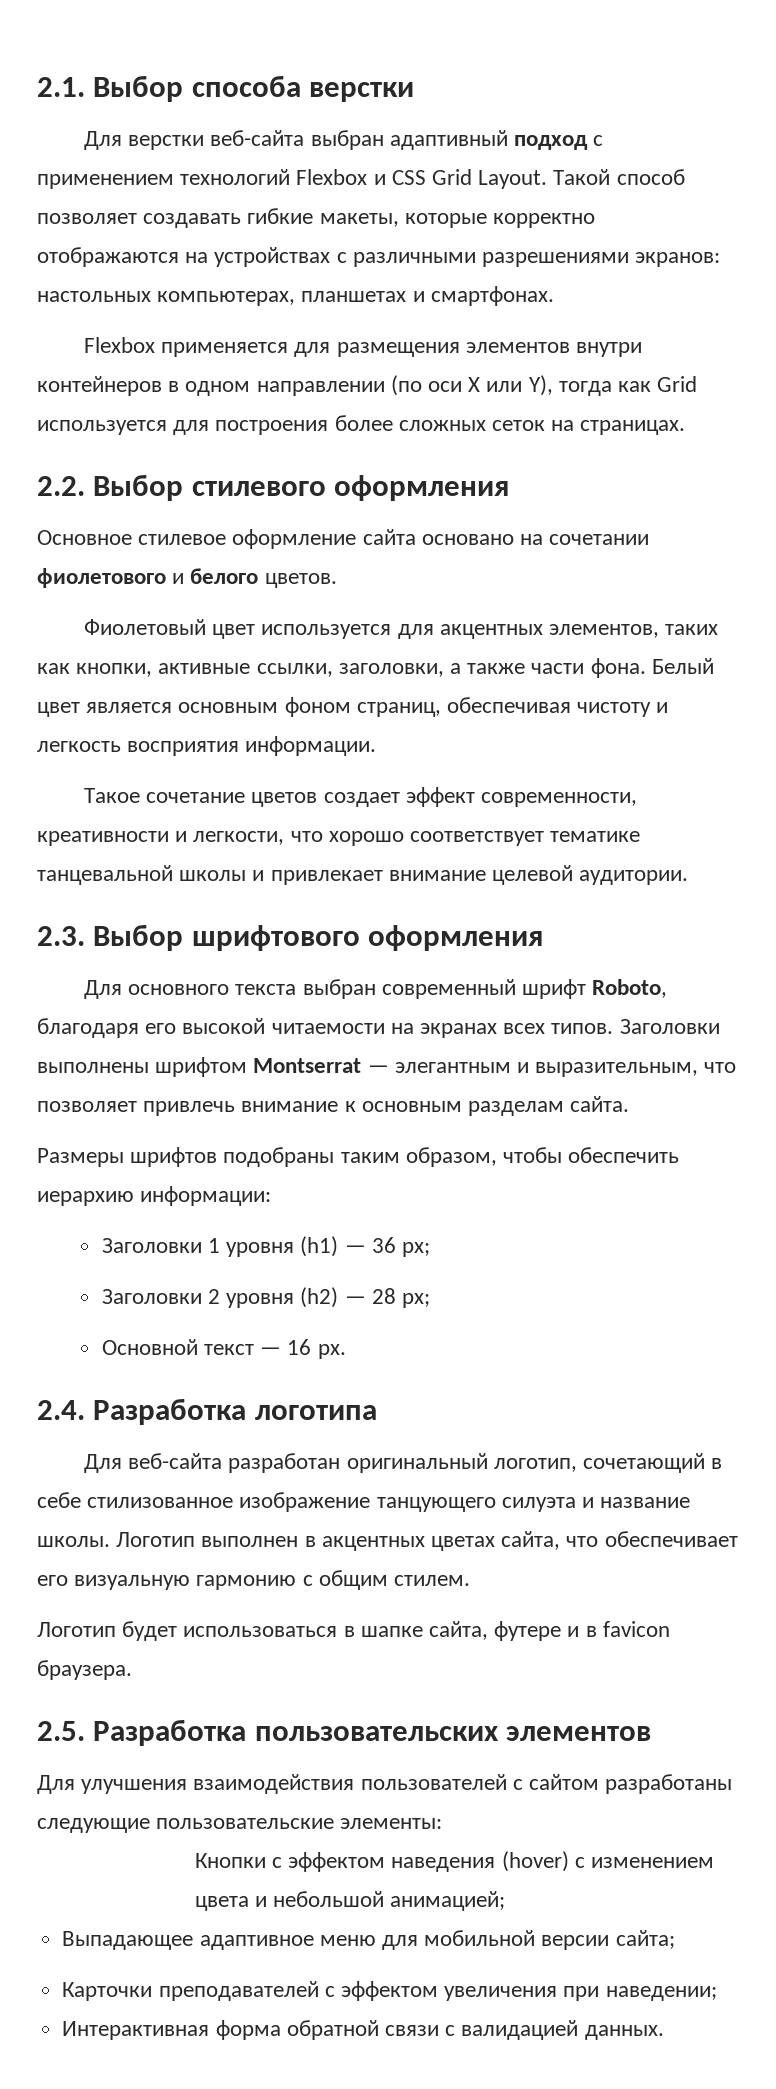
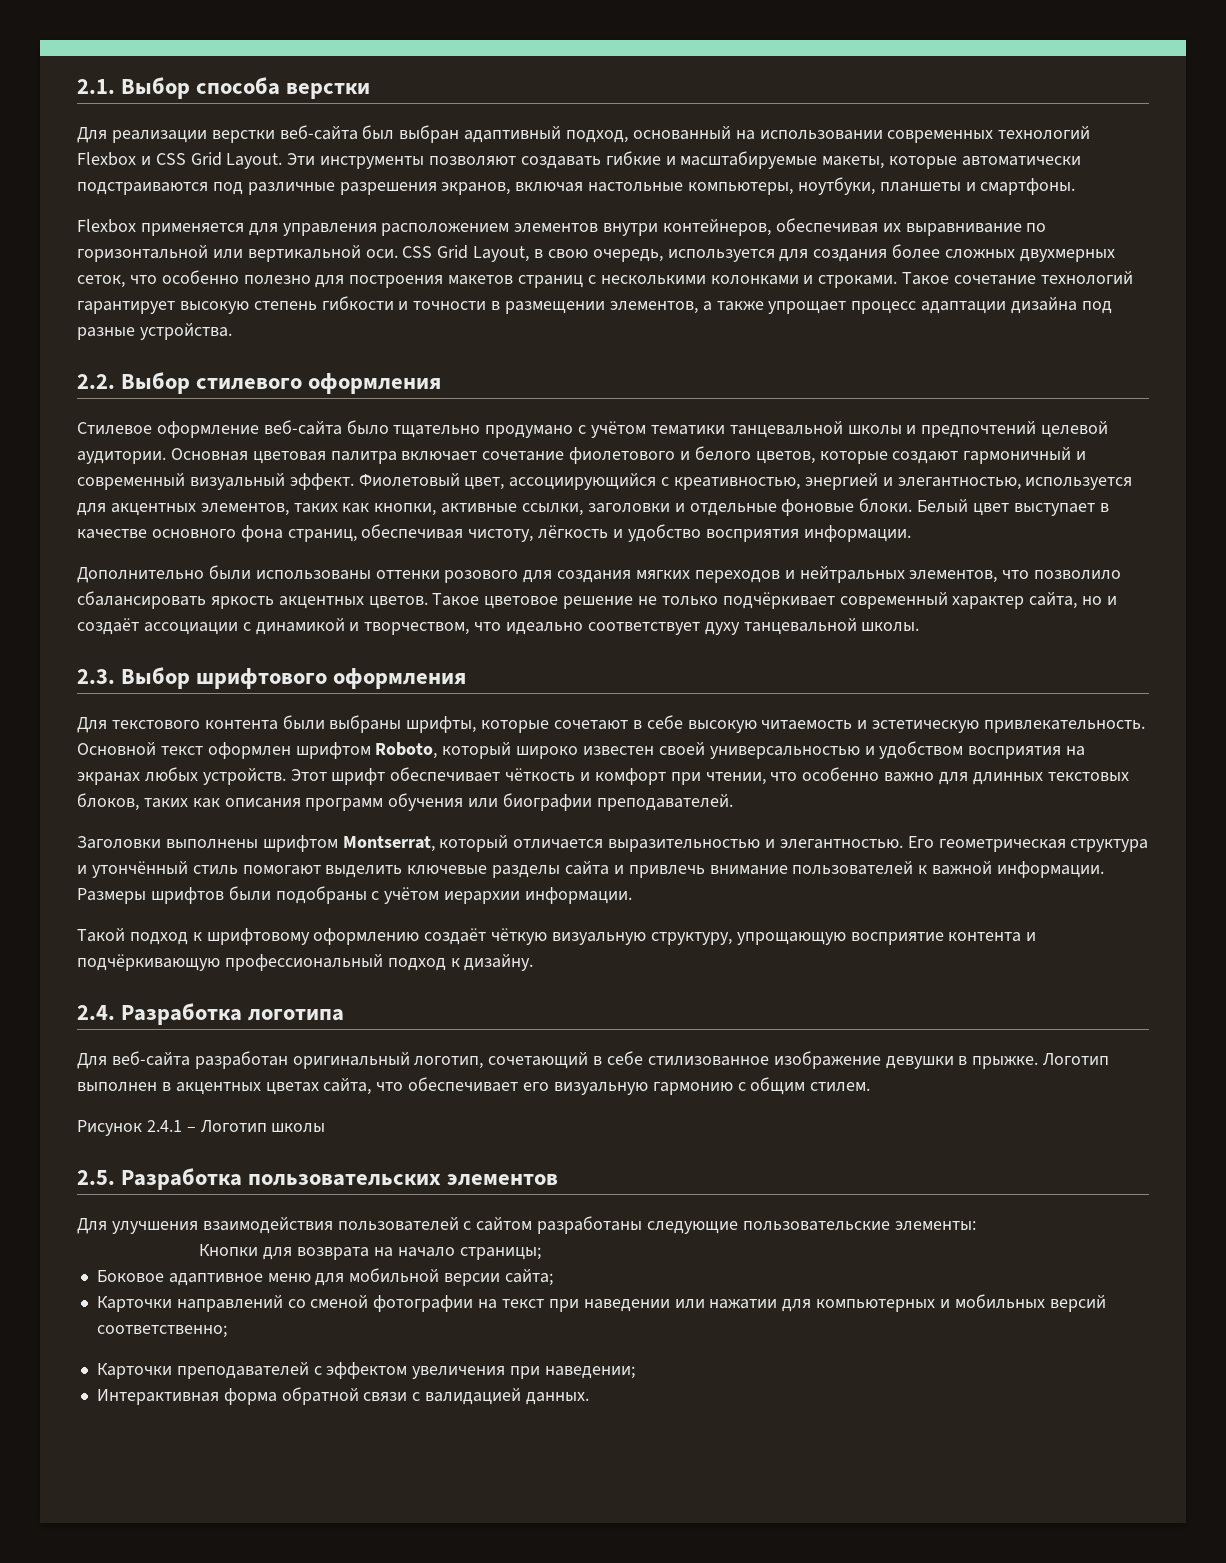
(122, 140) none -> [111,130,207,143] реализации
(305, 138) none -> [362,125,395,140] был
[514,135,604,150] [37,174,174,189] подход с применением -> [566,126,994,143] подход, основанный на использовании современных
[553,169,685,185] [37,208,596,228] [37,247,721,267] [37,286,554,306] [83,337,643,357] [37,375,698,396] [37,420,329,435] Такой способ позволяет создавать гибкие макеты, которые корректно отображаются на устройствах с различными разрешениями экранов: настольных компьютерах, планшетах и смартфонах. // Flexbox применяется для размещения элементов внутри контейнеров в одном направлении (по оси X или Y), тогда как Grid используется для построения -> [287,151,1082,169] [77,177,1076,195] [77,218,1047,236] [77,245,888,262] Эти инструменты позволяют создавать гибкие и масштабируемые макеты, которые автоматически подстраиваются под различные разрешения экранов, включая настольные компьютеры, ноутбуки, планшеты и смартфоны. // Flexbox применяется для управления расположением элементов внутри контейнеров, обеспечивая их выравнивание по горизонтальной или вертикальной оси. CSS Grid Layout, в свою очередь, используется для создания
[492,420,686,435] [37,474,510,501] [37,529,650,549] [37,568,337,588] [83,619,256,639] сеток на страницах. // 2.2. Выбор стилевого оформления // Основное стилевое оформление сайта основано на сочетании фиолетового и белого цветов. // Фиолетовый цвет -> [1019,249,1115,262] [77,270,1133,288] [77,296,1112,314] [77,323,232,340] [77,372,442,394] [77,420,1109,438] [77,446,1087,464] [77,473,1021,490] двухмерных сеток, что особенно полезно для построения макетов страниц с несколькими колонками и строками. Такое сочетание технологий гарантирует высокую степень гибкости и точности в размещении элементов, а также упрощает процесс адаптации дизайна под разные устройства. // 2.2. Выбор стилевого оформления // Стилевое оформление веб-сайта было тщательно продумано с учётом тематики танцевальной школы и предпочтений целевой аудитории. Основная цветовая палитра включает сочетание фиолетового и белого цветов, которые создают гармоничный и современный визуальный эффект. Фиолетовый цвет, ассоциирующийся с креативностью, энергией и элегантностью,
[338,658,714,678] [37,697,669,717] [37,736,377,756] [83,787,638,807] [37,831,641,846] [37,865,689,885] заголовки, а также части фона. Белый цвет является основным фоном страниц, обеспечивая чистоту и легкость восприятия информации. // Такое сочетание цветов создает эффект современности, креативности и легкости, что хорошо соответствует тематике танцевальной школы и привлекает внимание целевой аудитории. -> [587,498,1109,516] [77,524,911,542] [77,565,1122,583] [77,591,1118,609] [77,618,920,635] заголовки и отдельные фоновые блоки. Белый цвет выступает в качестве основного фона страниц, обеспечивая чистоту, лёгкость и удобство восприятия информации. // Дополнительно были использованы оттенки розового для создания мягких переходов и нейтральных элементов, что позволило сбалансировать яркость акцентных цветов. Такое цветовое решение не только подчёркивает современный характер сайта, но и создаёт ассоциации с динамикой и творчеством, что идеально соответствует духу танцевальной школы.
[128,979,668,999] [37,1018,720,1038] [37,1057,737,1077] [37,1096,630,1116] [37,1147,680,1167] [37,1186,272,1206] [101,1236,431,1257] [101,1287,431,1308] [101,1339,346,1359] основного текста выбран современный шрифт Roboto, благодаря его высокой читаемости на экранах всех типов. Заголовки выполнены шрифтом Montserrat — элегантным и выразительным, что позволяет привлечь внимание к основным разделам сайта. // Размеры шрифтов подобраны таким образом, чтобы обеспечить иерархию информации: // Заголовки 1 уровня (h1) — 36 px; // Заголовки 2 уровня (h2) — 28 px; // Основной текст — 16 px. -> [111,715,1146,733] [77,741,1086,759] [77,767,1129,785] [77,793,733,811] [77,835,1149,852] [77,861,1105,878] [77,886,633,904] [77,928,1037,945] [77,954,534,971] текстового контента были выбраны шрифты, которые сочетают в себе высокую читаемость и эстетическую привлекательность. Основной текст оформлен шрифтом Roboto, который широко известен своей универсальностью и удобством восприятия на экранах любых устройств. Этот шрифт обеспечивает чёткость и комфорт при чтении, что особенно важно для длинных текстовых блоков, таких как описания программ обучения или биографии преподавателей. // Заголовки выполнены шрифтом Montserrat, который отличается выразительностью и элегантностью. Его геометрическая структура и утончённый стиль помогают выделить ключевые разделы сайта и привлечь внимание пользователей к важной информации. Размеры шрифтов были подобраны с учётом иерархии информации. // Такой подход к шрифтовому оформлению создаёт чёткую визуальную структуру, упрощающую восприятие контента и подчёркивающую профессиональный подход к дизайну.
[376,1497,691,1512] [37,1536,110,1547] танцующего силуэта и название школы. -> [885,1056,1039,1069] девушки в прыжке.
[37,1621,670,1641] [37,1660,132,1680] Логотип будет использоваться в шапке сайта, футере и в favicon браузера. -> [77,1120,326,1136] Рисунок 2.4.1 – Логотип школы
[271,1851,715,1872] [194,1891,506,1911] [62,1931,194,1950] с эффектом наведения (hover) с изменением цвета и небольшой анимацией; // Выпадающее -> [263,1247,541,1260] [96,1270,164,1282] для возврата на начало страницы; // Боковое
(675, 1939) none -> [96,1294,1106,1312] [96,1325,227,1338] // Карточки направлений со сменой фотографии на текст при наведении или нажатии для компьютерных и мобильных версий соответственно;

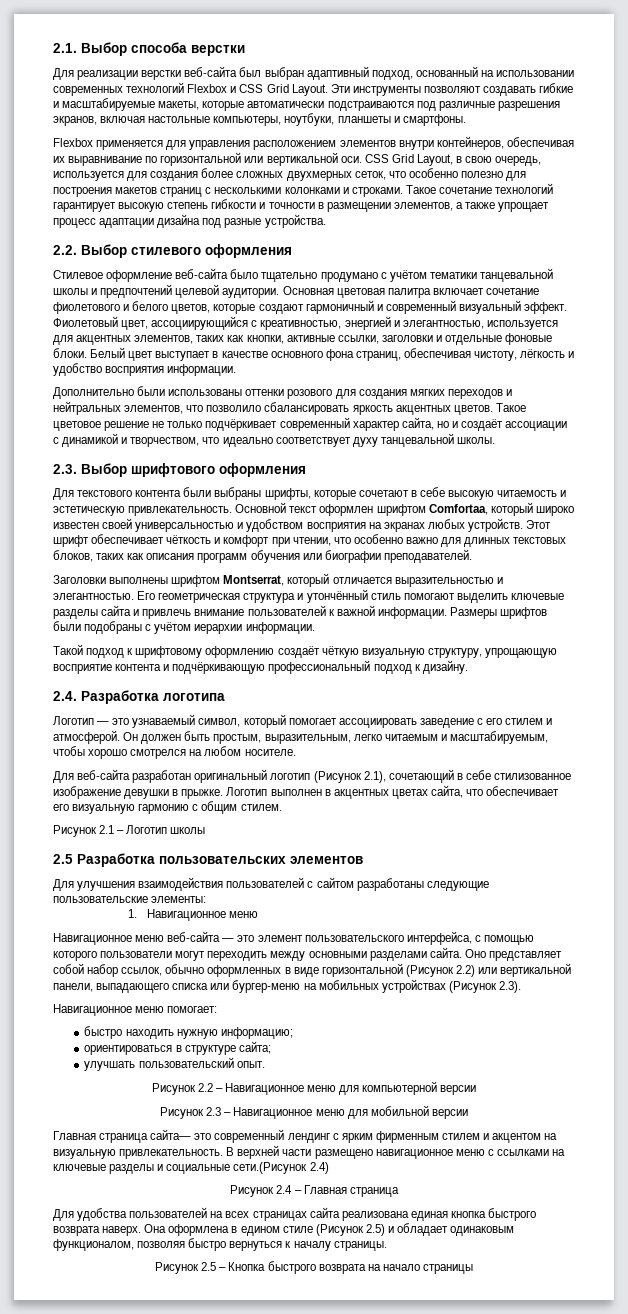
[375,742,438,759] Roboto, -> [428,504,488,515] Comfortaa,
(345, 1015) none -> [53,714,553,728] [53,730,548,744] [53,746,296,759] // Логотип — это узнаваемый символ, который помогает ассоциировать заведение с его стилем и атмосферой. Он должен быть простым, выразительным, легко читаемым и масштабируемым, чтобы хорошо смотрелся на любом носителе.
[414,1056,484,1069] логотип, -> [270,771,386,783] логотип (Рисунок 2.1),
[146,1120,182,1132] 2.4.1 -> [99,825,115,834] 2.1
[77,1170,115,1185] 2.5. -> [53,854,73,864] 2.5
[199,1244,541,1260] [96,1268,553,1286] [96,1294,1106,1312] [96,1325,227,1338] [96,1362,635,1379] [96,1387,589,1405] Кнопки для возврата на начало страницы; // Боковое адаптивное меню для мобильной версии сайта; // Карточки направлений со сменой фотографии на текст при наведении или нажатии для компьютерных и мобильных версий соответственно; // Карточки преподавателей с эффектом увеличения при наведении; // Интерактивная форма обратной связи с валидацией данных. -> [128,909,259,921] [53,931,534,945] [53,947,562,961] [53,963,572,977] [53,979,521,993] [53,1004,218,1016] [84,1026,293,1039] [84,1041,271,1055] [84,1057,265,1071] [151,1081,477,1095] [160,1105,468,1119] [53,1129,558,1143] [53,1145,566,1159] [53,1162,329,1174] [230,1185,399,1197] [53,1207,537,1221] [53,1223,515,1236] [53,1238,387,1251] [155,1261,473,1274] 1. Навигационное меню // Навигационное меню веб-сайта — это элемент пользовательского интерфейса, с помощью которого пользователи могут переходить между основными разделами сайта. Оно представляет собой набор ссылок, обычно оформленных в виде горизонтальной (Рисунок 2.2) или вертикальной панели, выпадающего списка или бургер-меню на мобильных устройствах (Рисунок 2.3). // Навигационное меню помогает: // быстро находить нужную информацию; // ориентироваться в структуре сайта; // улучшать пользовательский опыт. // Рисунок 2.2 – Навигационное меню для компьютерной версии // Рисунок 2.3 – Навигационное меню для мобильной версии // Главная страница сайта— это современный лендинг с ярким фирменным стилем и акцентом на визуальную привлекательность. В верхней части размещено навигационное меню с ссылками на ключевые разделы и социальные сети.(Рисунок 2.4) // Рисунок 2.4 – Главная страница // Для удобства пользователей на всех страницах сайта реализована единая кнопка быстрого возврата наверх. Она оформлена в едином стиле (Рисунок 2.5) и обладает одинаковым функционалом, позволяя быстро вернуться к началу страницы. // Рисунок 2.5 – Кнопка быстрого возврата на начало страницы

